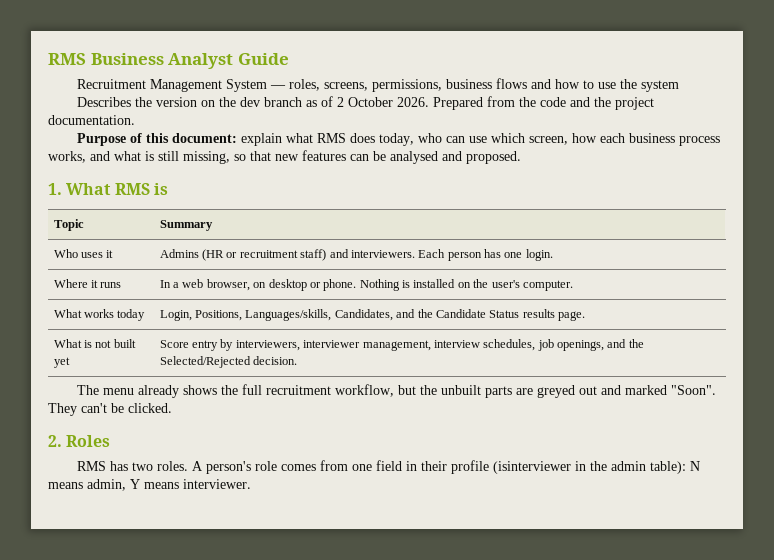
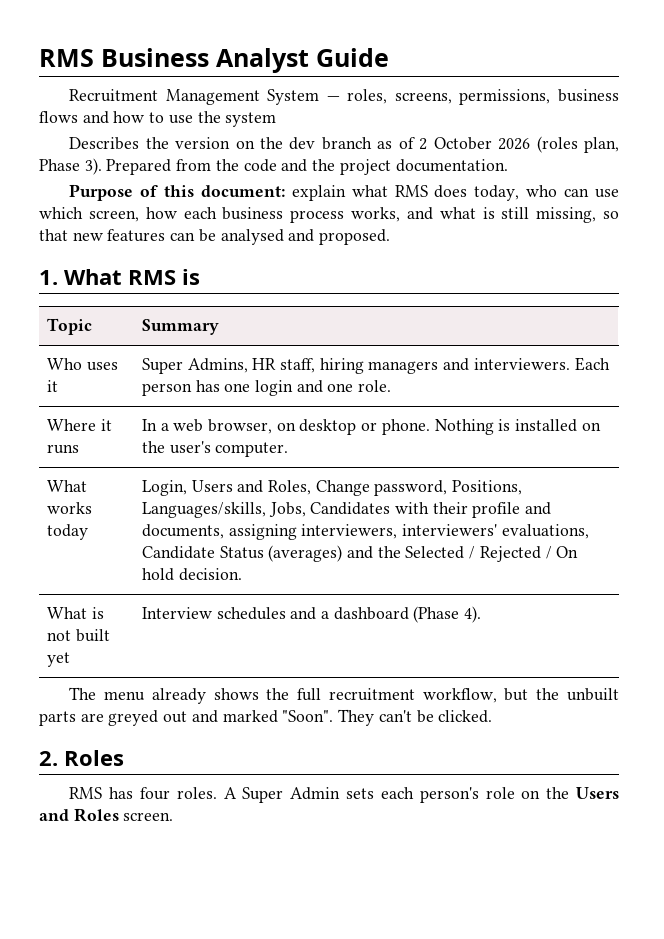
[396,97,429,107] 2026. -> [498,136,620,153] [39,158,102,175] 2026 (roles plan, Phase 3).
[159,249,327,261] Admins (HR or recruitment staff) -> [141,358,439,374] Super Admins, HR staff, hiring managers
[525,249,553,261] login. -> [254,380,392,396] login and one role.
[195,309,586,321] Positions, Languages/skills, Candidates, and the Candidate Status results page. -> [191,480,523,496] [141,502,552,518] [141,524,589,540] [141,545,579,562] [141,568,242,581] Users and Roles, Change password, Positions, Languages/skills, Jobs, Candidates with their profile and documents, assigning interviewers, interviewers' evaluations, Candidate Status (averages) and the Selected / Rejected / On hold decision.
[159,339,644,351] [159,356,298,368] Score entry by interviewers, interviewer management, interview schedules, job openings, and the Selected/Rejected decision. -> [141,606,482,623] Interview schedules and a dashboard (Phase 4).
[131,462,153,471] two -> [139,787,170,800] four
[205,460,700,474] [48,479,251,491] person's role comes from one field in their profile (isinterviewer in the admin table): N means admin, Y means interviewer. -> [242,787,619,803] [39,808,174,822] Super Admin sets each person's role on the Users and Roles screen.

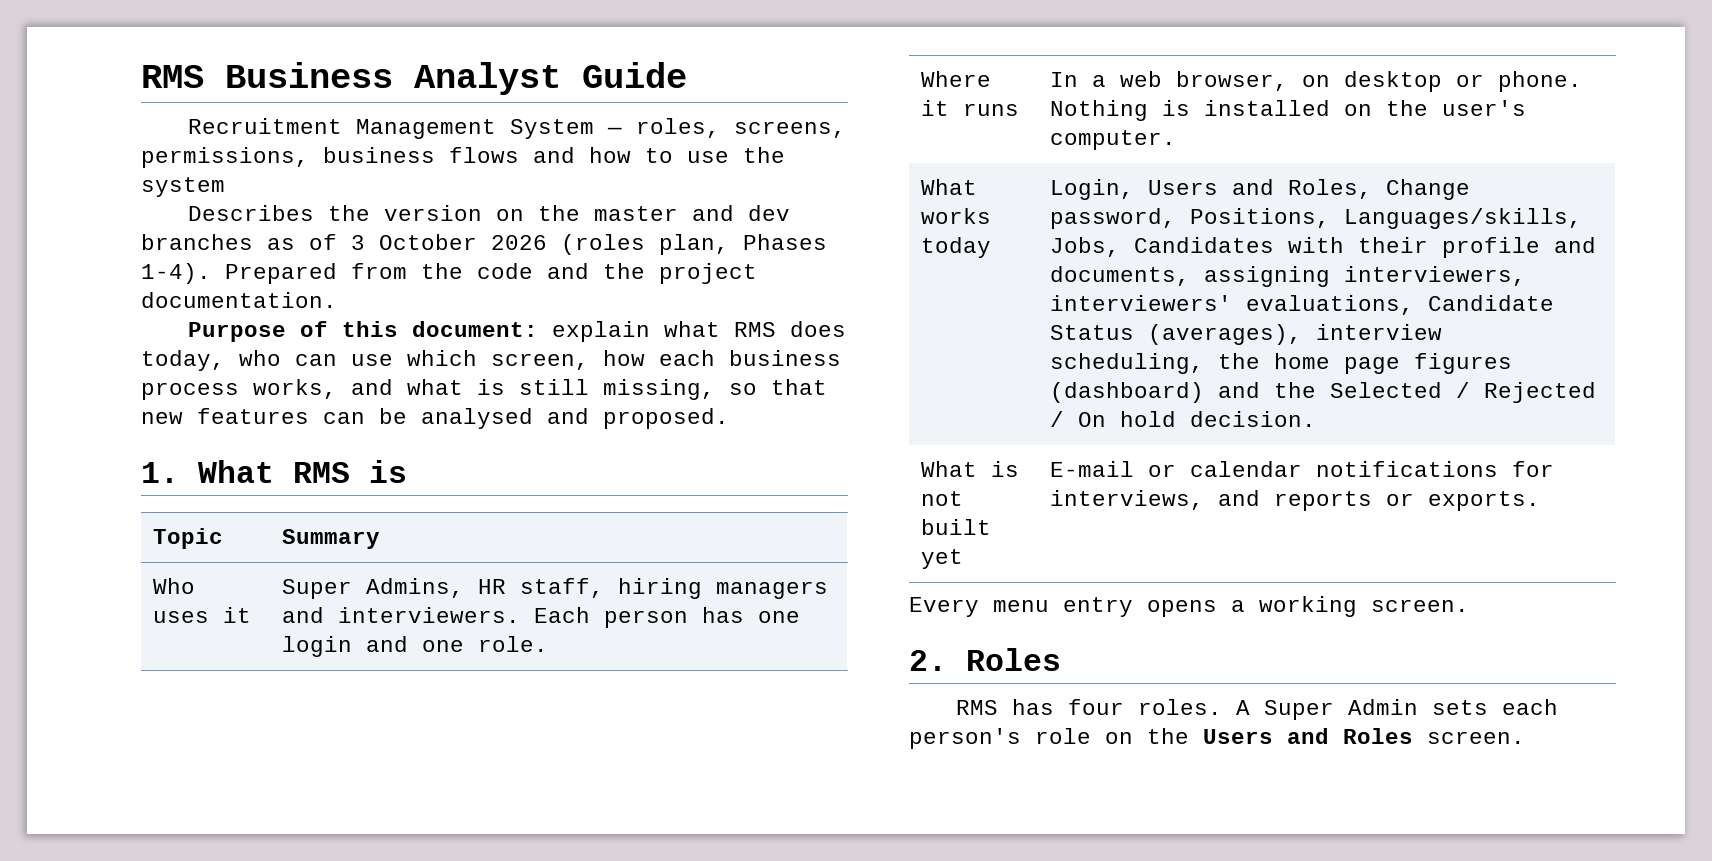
[289,137,372,150] dev branch -> [594,205,791,221] [141,234,253,250] master and dev branches
[419,138,428,150] 2 -> [351,235,365,250] 3
[39,158,102,175] Phase 3). -> [743,234,827,250] [141,263,211,284] Phases 1-4).
[268,545,343,562] (averages) -> [1147,324,1442,345] [1049,353,1512,374] [1049,382,1204,403] (averages), interview scheduling, the home page figures (dashboard)
[141,606,482,623] [69,687,619,704] [39,709,493,726] Interview schedules and a dashboard (Phase 4). // The menu already shows the full recruitment workflow, but the unbuilt parts are greyed out and marked "Soon". They can't be clicked. -> [1049,461,1554,477] [1049,490,1540,511] [909,596,1469,617] E-mail or calendar notifications for interviews, and reports or exports. // Every menu entry opens a working screen.

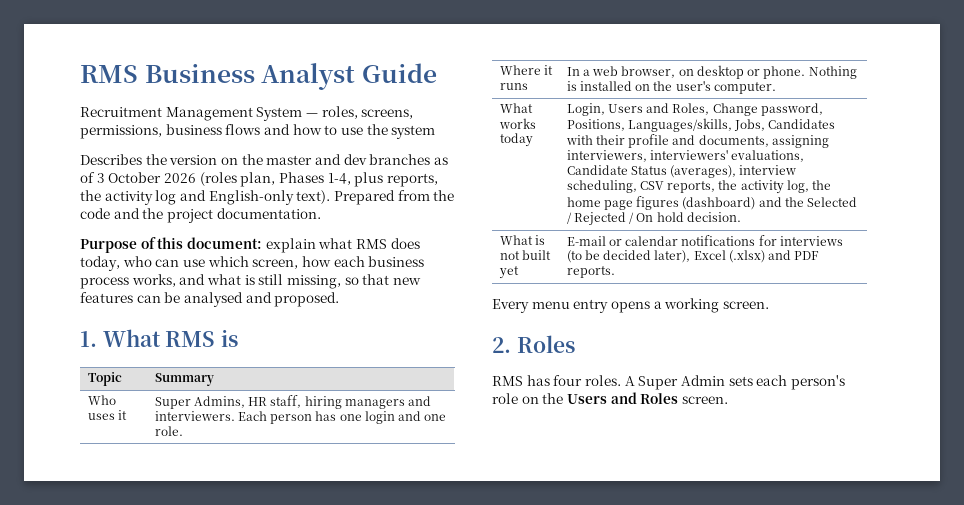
[141,263,211,284] 1-4). -> [327,172,438,187] [80,190,331,205] 1-4, plus reports, the activity log and English-only text).
(1204, 363) none -> [639,180,809,194] CSV reports, the activity log,
[1049,490,1540,511] interviews, and reports or exports. -> [779,236,843,246] [566,250,820,263] [566,266,615,278] interviews (to be decided later), Excel (.xlsx) and PDF reports.

